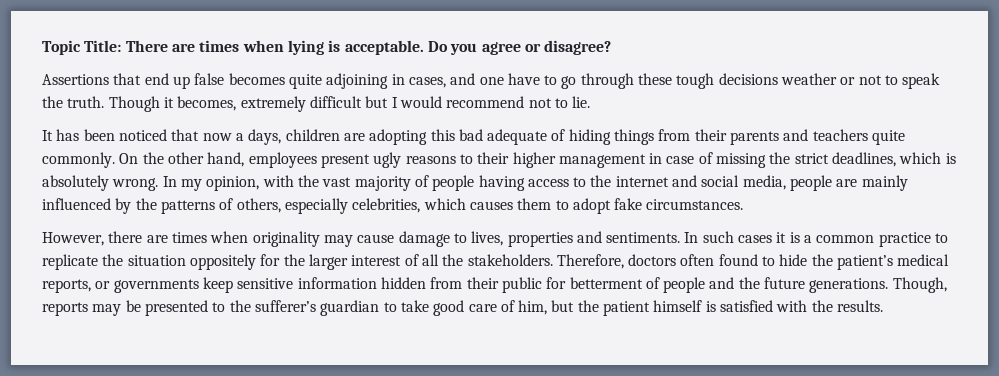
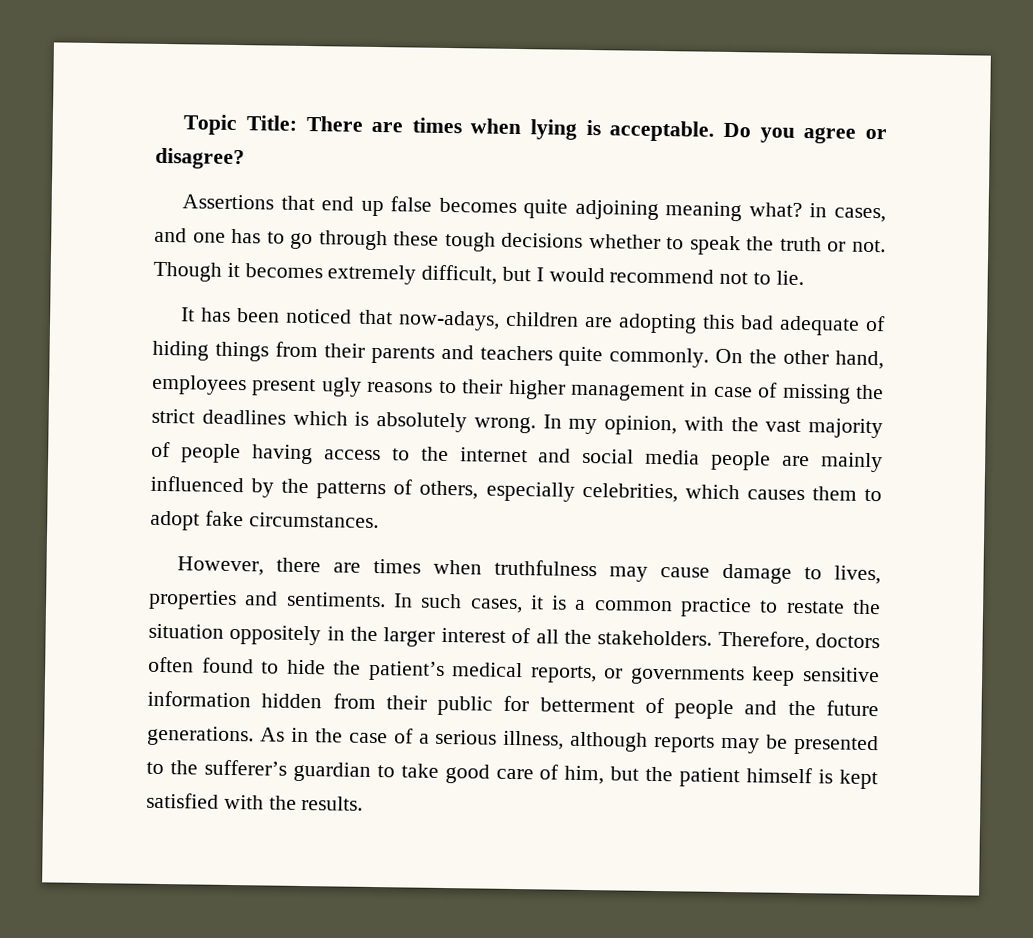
(389, 81) none -> [665,201,803,222] meaning what?
[507,73,540,85] have -> [231,228,262,244] has
[781,73,941,89] [42,96,362,112] weather or not to speak the truth. Though it becomes, extremely difficult -> [588,233,886,256] [153,261,498,285] whether to speak the truth or not. Though it becomes extremely difficult,
[202,129,282,145] now a days, -> [397,310,500,331] now-adays,
[832,152,897,167] deadlines, -> [201,409,286,425] deadlines
[742,175,786,190] media, -> [645,449,701,465] media
[252,231,320,247] originality -> [494,559,598,577] truthfulness
[738,235,773,243] cases -> [469,598,523,614] cases,
[42,254,98,270] replicate -> [785,600,845,614] restate
[260,254,281,266] for -> [326,626,345,641] in
[892,277,947,293] Though, -> [259,727,649,752] As in the case of a serious illness, although
(716, 306) none -> [838,769,878,790] kept

